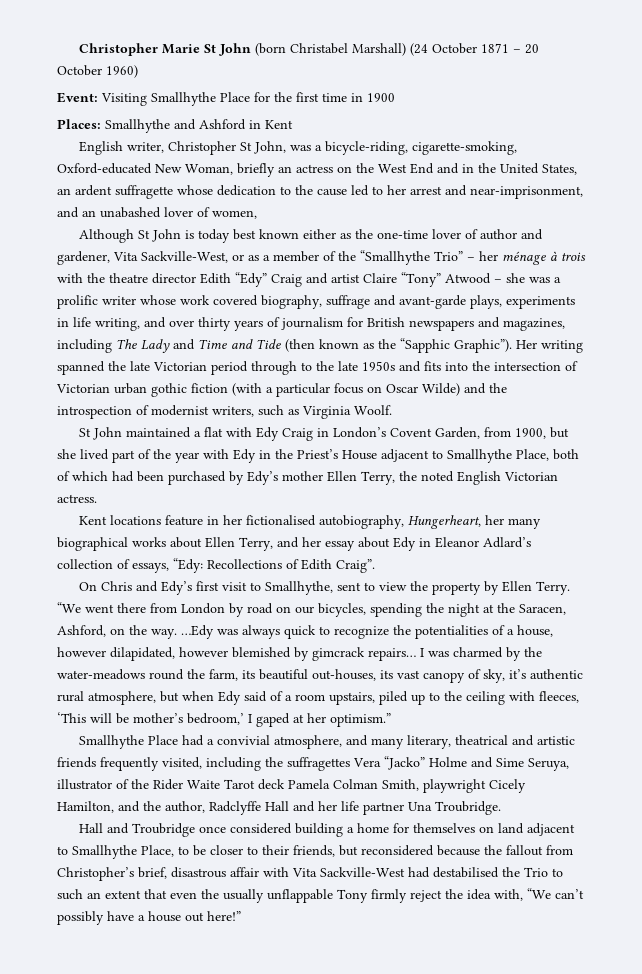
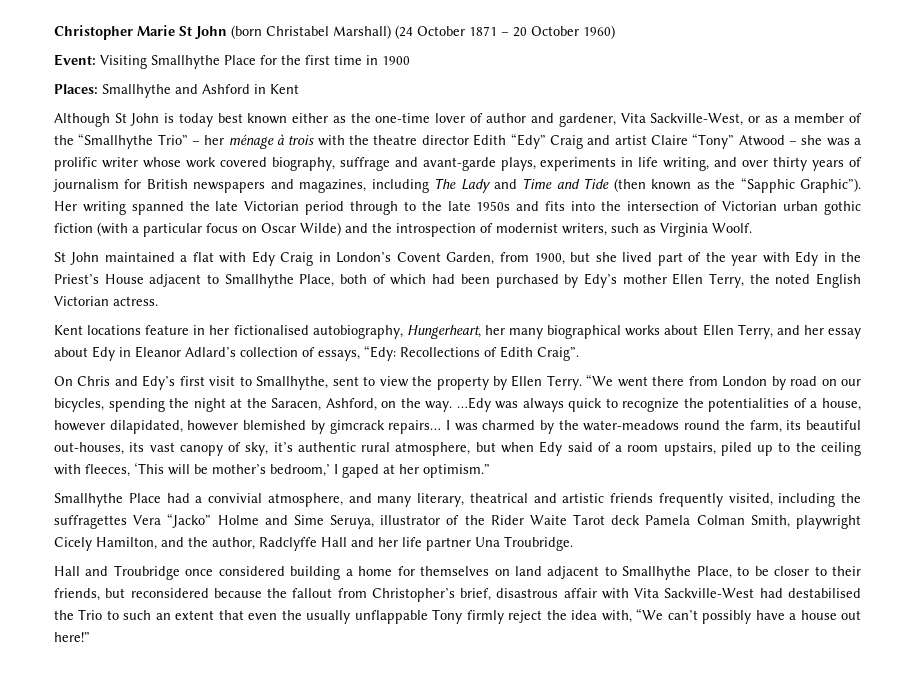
[78,141,517,155] [57,163,577,177] [57,185,583,199] [57,207,257,219] // English writer, Christopher St John, was a bicycle-riding, cigarette-smoking, Oxford-educated New Woman, briefly an actress on the West End and in the United States, an ardent suffragette whose dedication to the cause led to her arrest and near-imprisonment, and an unabashed lover of women, -> (299, 89) none

